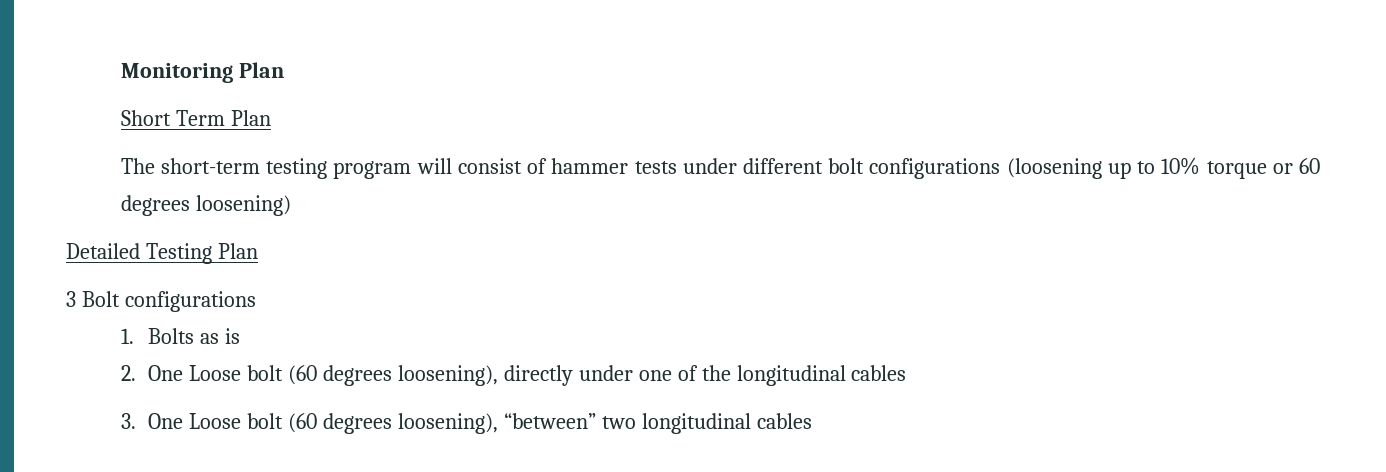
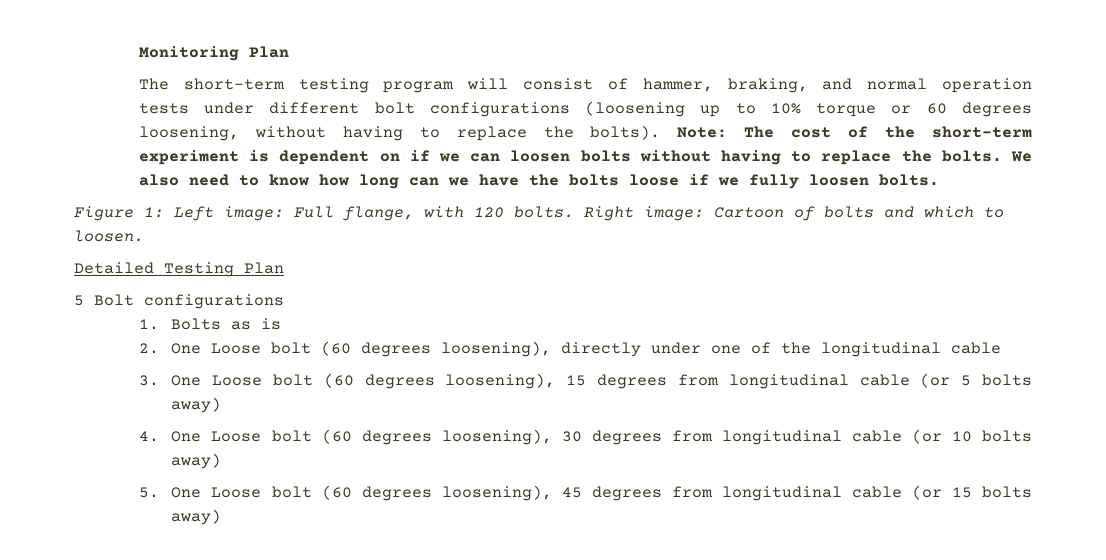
[120,110,271,126] // Short Term Plan -> (289, 52) none
[551,158,629,174] hammer -> [642,78,1032,93] hammer, braking, and normal operation
[195,195,291,216] loosening) -> [138,125,1032,141] [138,150,1033,165] [138,174,939,189] [74,206,1004,221] [74,230,144,242] loosening, without having to replace the bolts). Note: The cost of the short-term experiment is dependent on if we can loosen bolts without having to replace the bolts. We also need to know how long can we have the bolts loose if we fully loosen bolts. // Figure 1: Left image: Full flange, with 120 bolts. Right image: Cartoon of bolts and which to loosen.
[66,291,76,307] 3 -> [74,295,84,306] 5
[851,365,907,381] cables -> [951,342,1002,354] cable
[503,413,812,434] “between” two longitudinal cables -> [566,373,1032,389] [171,397,222,413] [138,429,1033,445] [171,453,222,469] [138,485,1033,501] [171,509,222,525] 15 degrees from longitudinal cable (or 5 bolts away) // 4. One Loose bolt (60 degrees loosening), 30 degrees from longitudinal cable (or 10 bolts away) // 5. One Loose bolt (60 degrees loosening), 45 degrees from longitudinal cable (or 15 bolts away)

